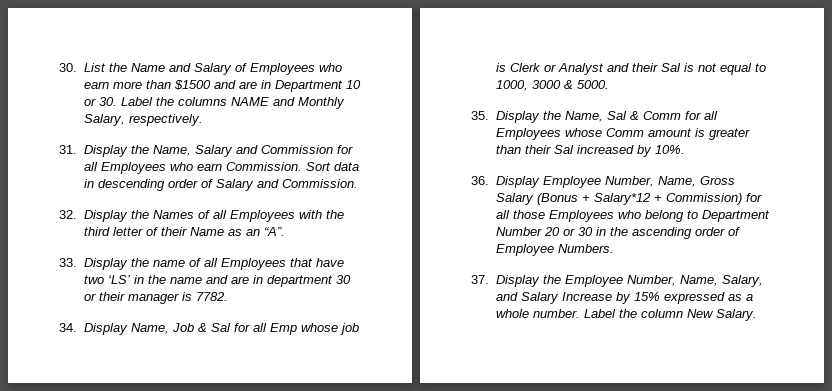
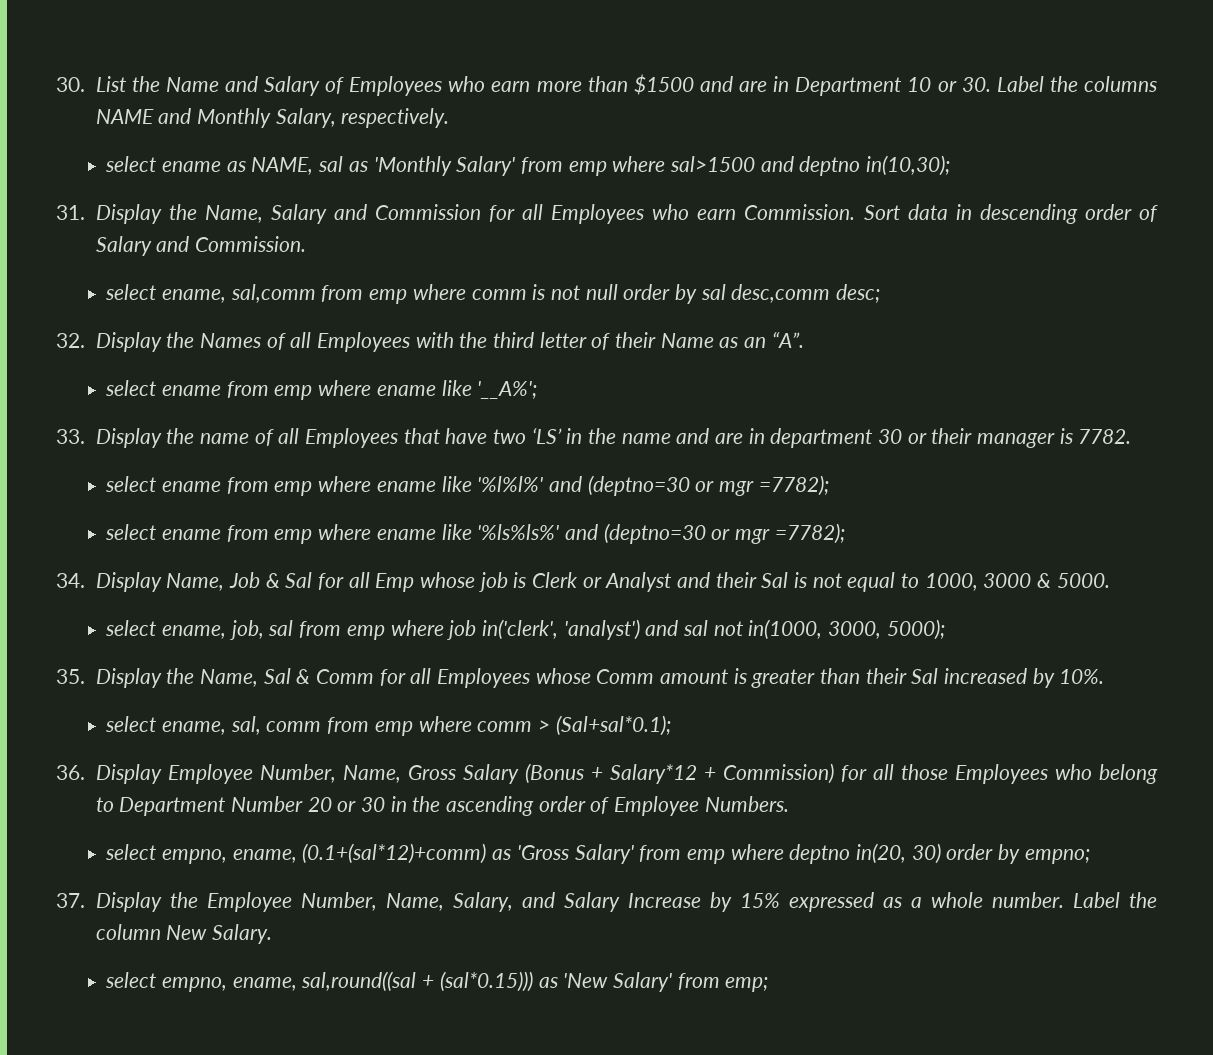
(204, 120) none -> [105,155,950,176] // select ename as NAME, sal as 'Monthly Salary' from emp where sal>1500 and deptno in(10,30);
(359, 183) none -> [105,284,880,304] // select ename, sal,comm from emp where comm is not null order by sal desc,comm desc;
(286, 231) none -> [105,380,538,400] // select ename from emp where ename like '__A%';
(229, 296) none -> [105,475,829,496] [105,523,845,544] // select ename from emp where ename like '%l%l%' and (deptno=30 or mgr =7782); // select ename from emp where ename like '%ls%ls%' and (deptno=30 or mgr =7782);
(610, 84) none -> [105,619,945,640] // select ename, job, sal from emp where job in('clerk', 'analyst') and sal not in(1000, 3000, 5000);
(686, 149) none -> [105,715,671,736] // select ename, sal, comm from emp where comm > (Sal+sal*0.1);
(615, 248) none -> [105,843,1090,864] // select empno, ename, (0.1+(sal*12)+comm) as 'Gross Salary' from emp where deptno in(20, 30) order by empno;
(758, 315) none -> [105,971,769,992] // select empno, ename, sal,round((sal + (sal*0.15))) as 'New Salary' from emp;

